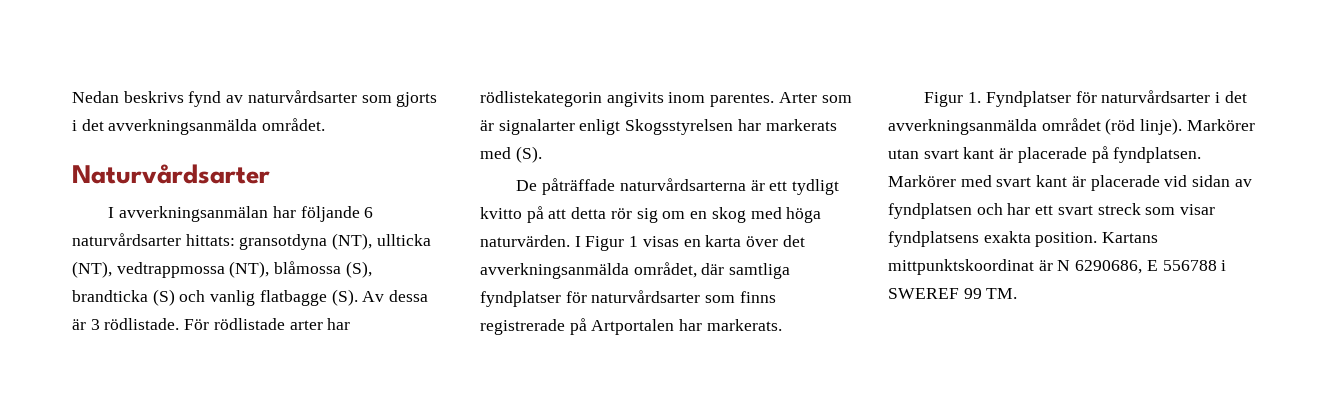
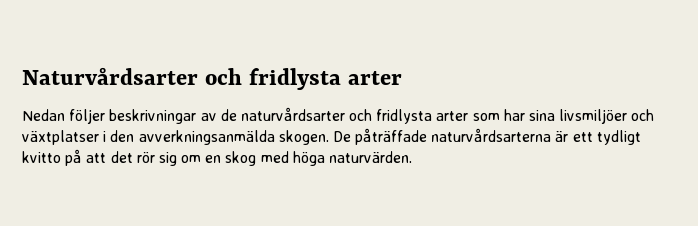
[72,90,438,107] [72,118,326,135] [72,164,270,184] [108,206,374,222] [72,233,431,250] [72,261,372,278] [72,289,429,306] [72,318,351,330] [480,91,852,107] [480,119,837,135] [480,146,542,163] Nedan beskrivs fynd av naturvårdsarter som gjorts i det avverkningsanmälda området. // Naturvårdsarter // I avverkningsanmälan har följande 6 naturvårdsarter hittats: gransotdyna (NT), ullticka (NT), vedtrappmossa (NT), blåmossa (S), brandticka (S) och vanlig flatbagge (S). Av dessa är 3 rödlistade. För rödlistade arter har rödlistekategorin angivits inom parentes. Arter som är signalarter enligt Skogsstyrelsen har markerats med (S). // -> [22,67,403,90] [22,107,655,124] [22,130,329,145] Naturvårdsarter och fridlysta arter // Nedan följer beskrivningar av de naturvårdsarter och fridlysta arter som har sina livsmiljöer och växtplatser i den avverkningsanmälda skogen.
[571,207,607,219] detta -> [110,151,133,163] det
[574,235,805,251] [480,262,791,279] [480,290,776,307] [480,318,782,335] [924,90,1247,107] [888,118,1255,135] [888,146,1202,163] [888,175,1252,191] [888,203,1216,219] [888,231,1159,247] [888,259,1227,275] [888,288,1018,299] I Figur 1 visas en karta över det avverkningsanmälda området, där samtliga fyndplatser för naturvårdsarter som finns registrerade på Artportalen har markerats. // Figur 1. Fyndplatser för naturvårdsarter i det avverkningsanmälda området (röd linje). Markörer utan svart kant är placerade på fyndplatsen. Markörer med svart kant är placerade vid sidan av fyndplatsen och har ett svart streck som visar fyndplatsens exakta position. Kartans mittpunktskoordinat är N 6290686, E 556788 i SWEREF 99 TM. -> (413, 157) none

